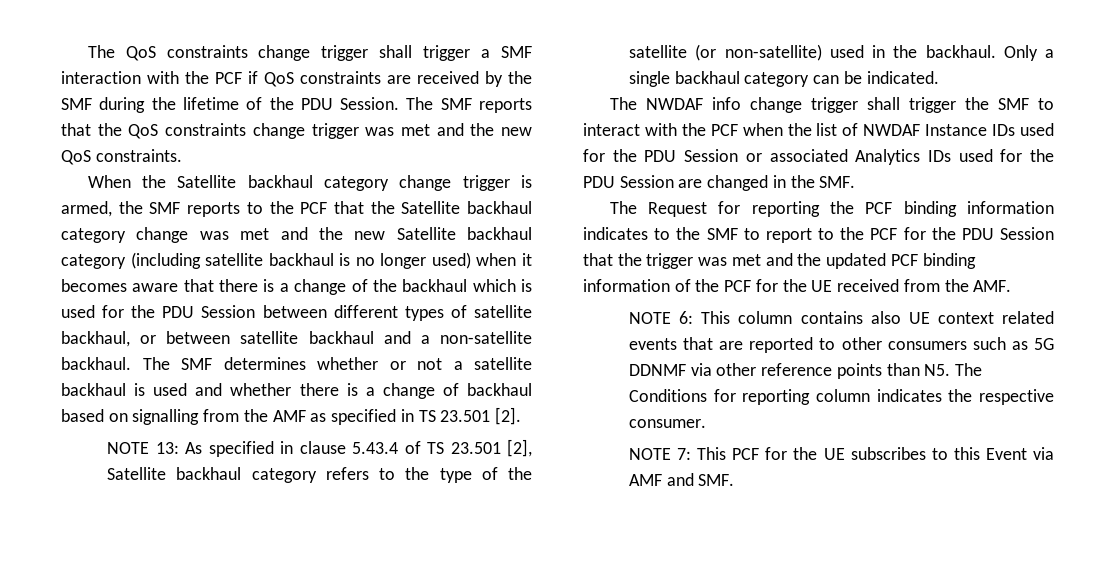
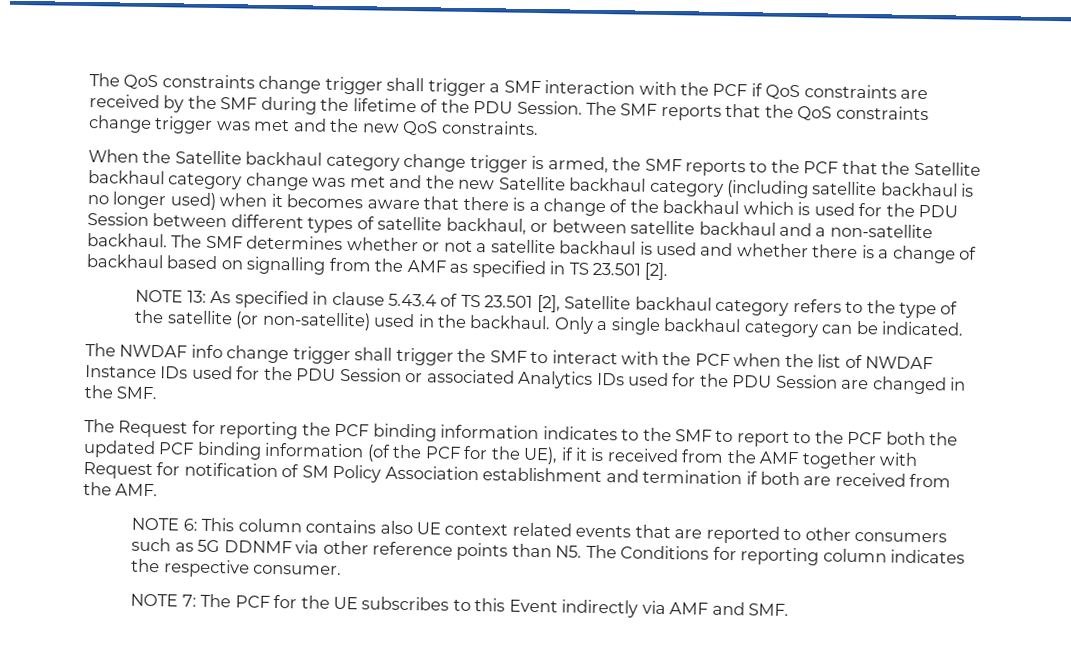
[903,227,1054,240] [583,253,793,269] for the PDU Session that the trigger was met and -> [885,431,926,446] both
[674,279,833,292] of the PCF for the UE -> [366,444,919,470] [83,462,832,486] (of the PCF for the UE), if it is received from the AMF together with Request for notification of SM Policy Association establishment and termination if both are
[697,447,727,460] This -> [200,593,232,608] The
(1027, 454) none -> [561,599,639,618] indirectly

